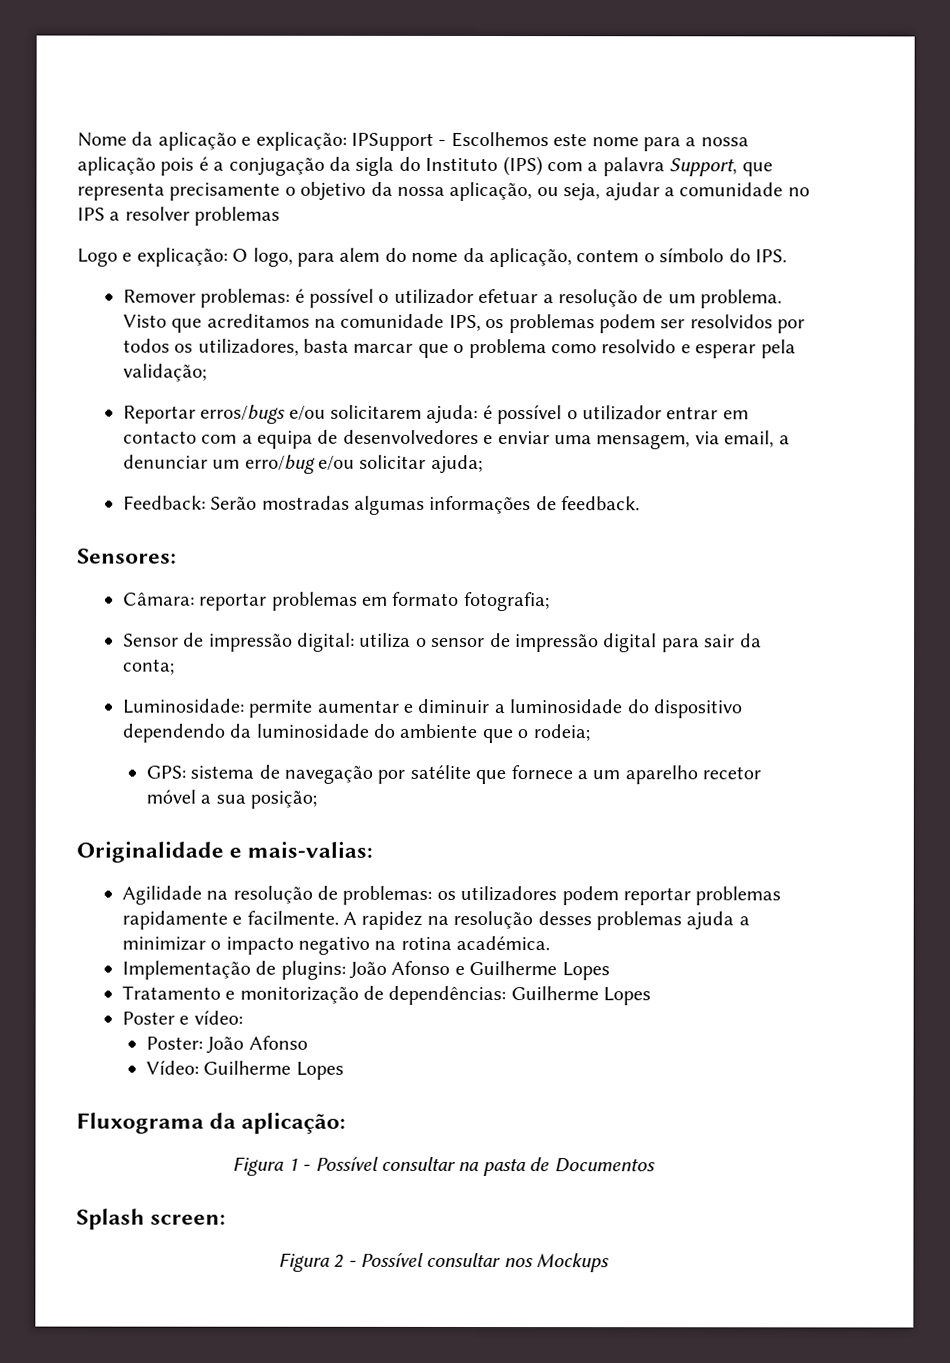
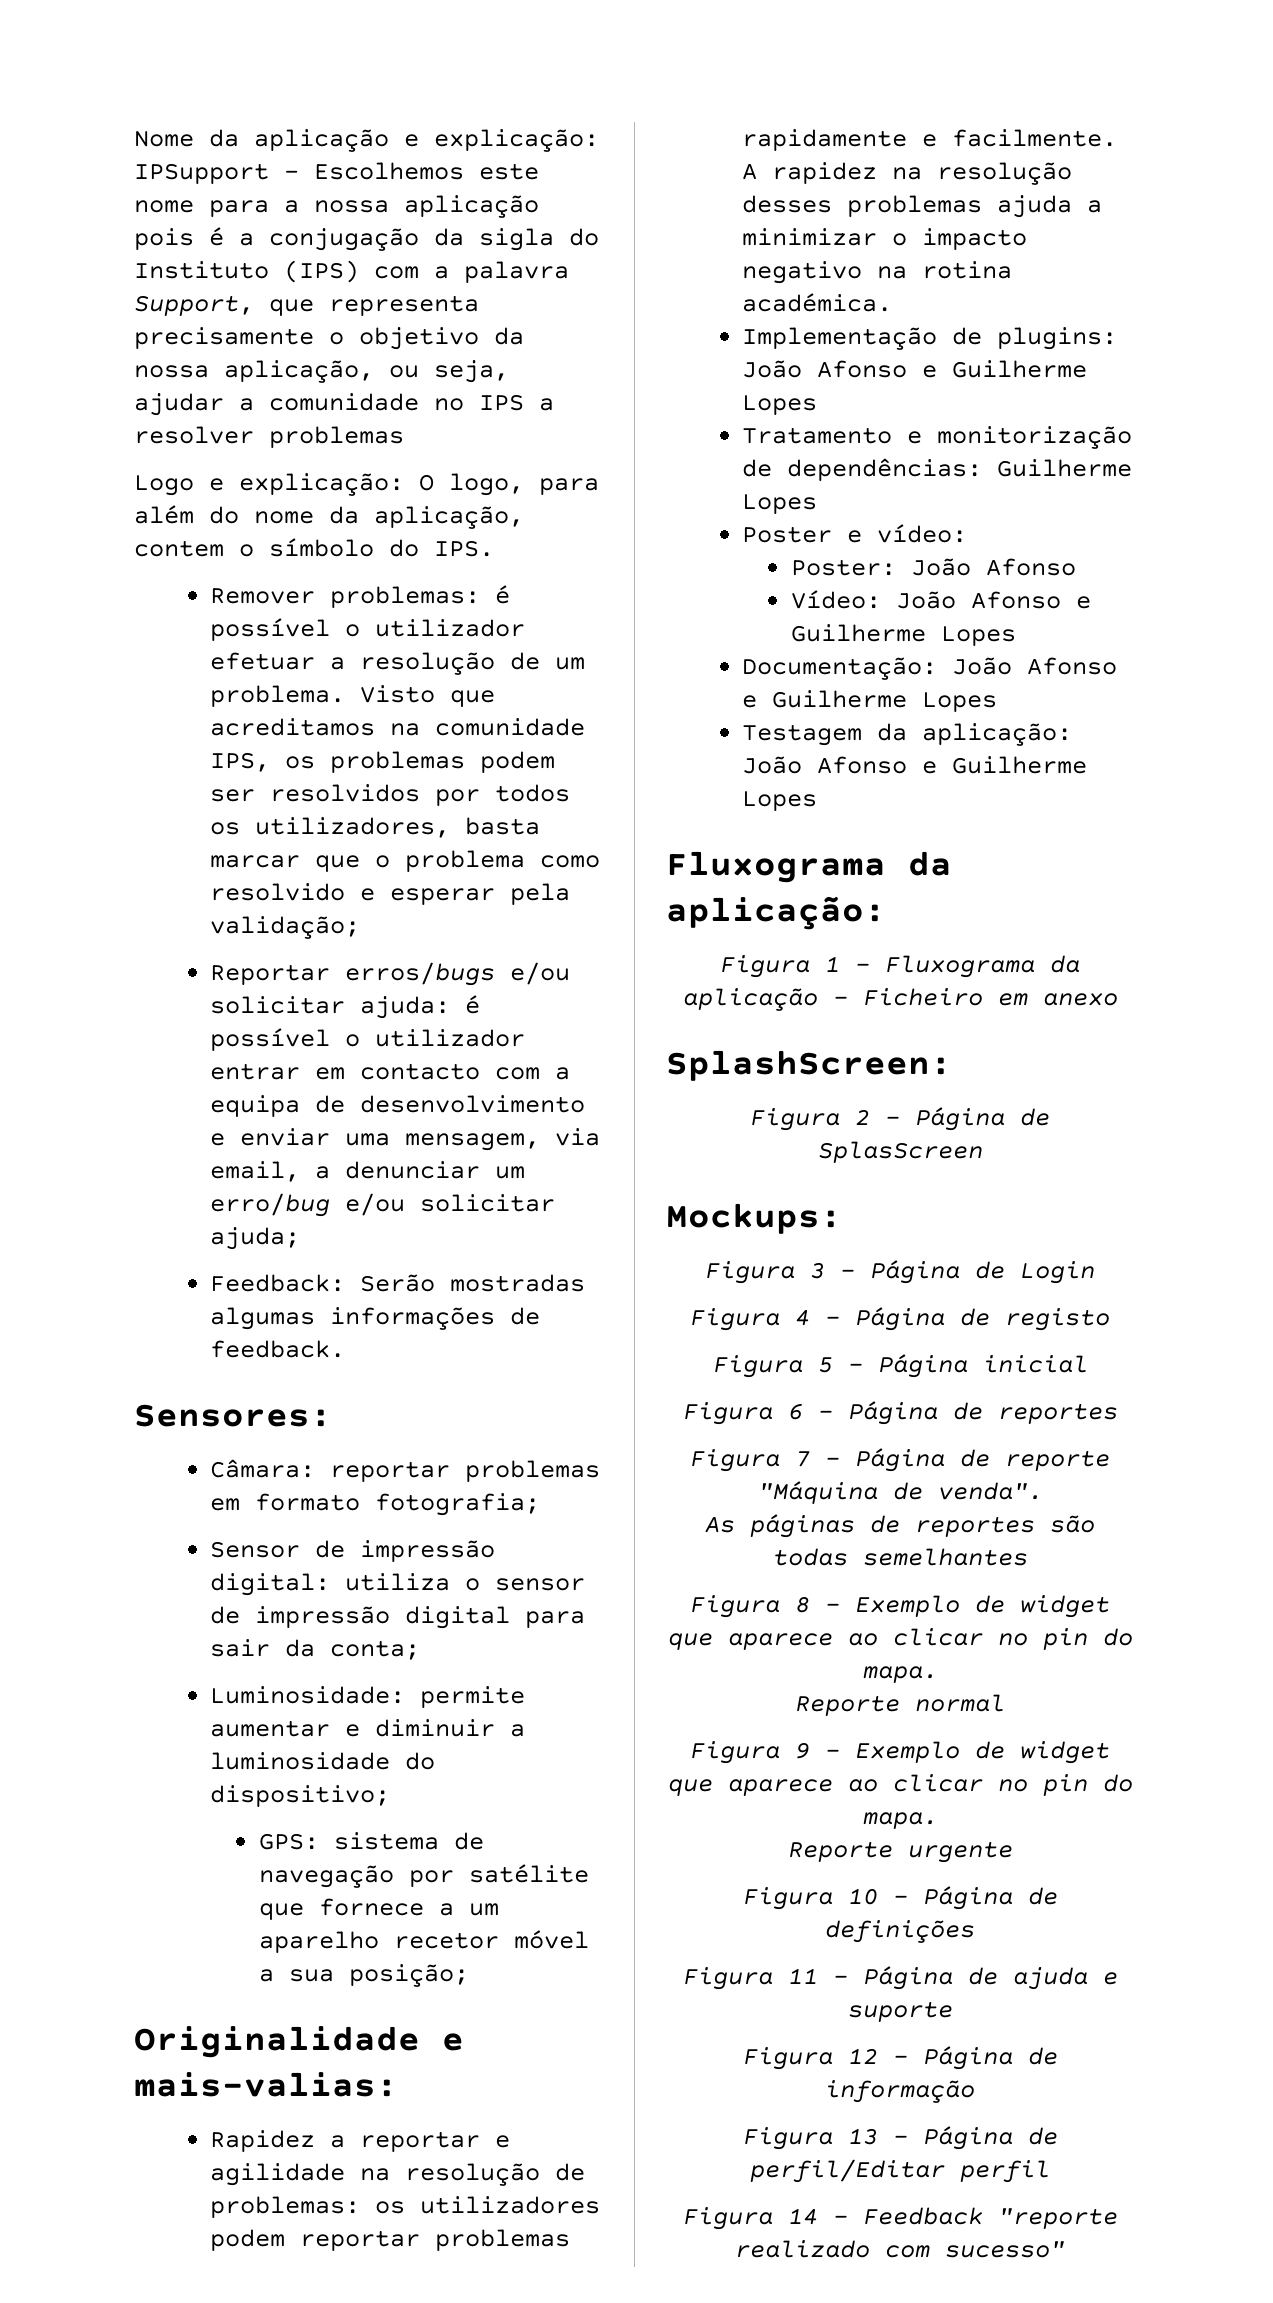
[339,247,381,262] alem -> [134,505,194,524] além
[330,404,423,419] solicitarem -> [210,996,346,1014] solicitar
[342,429,479,445] desenvolvedores -> [360,1095,586,1113] desenvolvimento
[653,699,743,719] [121,723,590,744] dispositivo dependendo da luminosidade do ambiente que o rodeia; -> [210,1785,391,1807] dispositivo;
[121,885,202,905] Agilidade -> [210,2130,511,2152] [210,2163,346,2186] Rapidez a reportar e agilidade
(199, 1067) none -> [895,591,1091,609] [790,624,1016,646] [742,657,1118,680] [742,690,998,712] [742,723,1073,746] [742,756,938,774] João Afonso e Guilherme Lopes // Documentação: João Afonso e Guilherme Lopes // Testagem da aplicação: João Afonso e
[314,1156,655,1177] [76,1208,227,1230] [277,1252,610,1273] Possível consultar na pasta de Documentos // Splash screen: // Figura 2 - Possível consultar nos Mockups -> [885,955,1080,978] [682,988,1118,1011] [666,1050,952,1081] [750,1107,1050,1131] [817,1141,983,1163] [666,1203,842,1234] [705,1260,1095,1284] [690,1307,1110,1331] [712,1354,1088,1378] [682,1401,1118,1425] [690,1448,1110,1472] [757,1481,1043,1504] [705,1514,1095,1538] [772,1548,1028,1566] [690,1595,1110,1618] [667,1628,1133,1650] [862,1666,938,1683] [795,1694,1005,1716] [690,1741,1110,1764] [667,1774,1133,1796] [862,1812,938,1829] [787,1841,1013,1863] [742,1886,1058,1910] [825,1920,975,1943] [682,1966,1118,1990] [847,2001,953,2022] [742,2046,1058,2070] [825,2080,975,2103] [742,2126,1058,2150] [750,2159,1050,2183] [682,2207,1118,2230] [735,2240,1065,2258] Fluxograma da aplicação – Ficheiro em anexo // SplashScreen: // Figura 2 – Página de SplasScreen // Mockups: // Figura 3 - Página de Login // Figura 4 - Página de registo // Figura 5 - Página inicial // Figura 6 - Página de reportes // Figura 7 - Página de reporte "Máquina de venda". // As páginas de reportes são todas semelhantes // Figura 8 - Exemplo de widget que aparece ao clicar no pin do mapa. // Reporte normal // Figura 9 - Exemplo de widget que aparece ao clicar no pin do mapa. // Reporte urgente // Figura 10 - Página de definições // Figura 11 - Página de ajuda e suporte // Figura 12 - Página de informação // Figura 13 - Página de perfil/Editar perfil // Figura 14 - Feedback "reporte realizado com sucesso"

